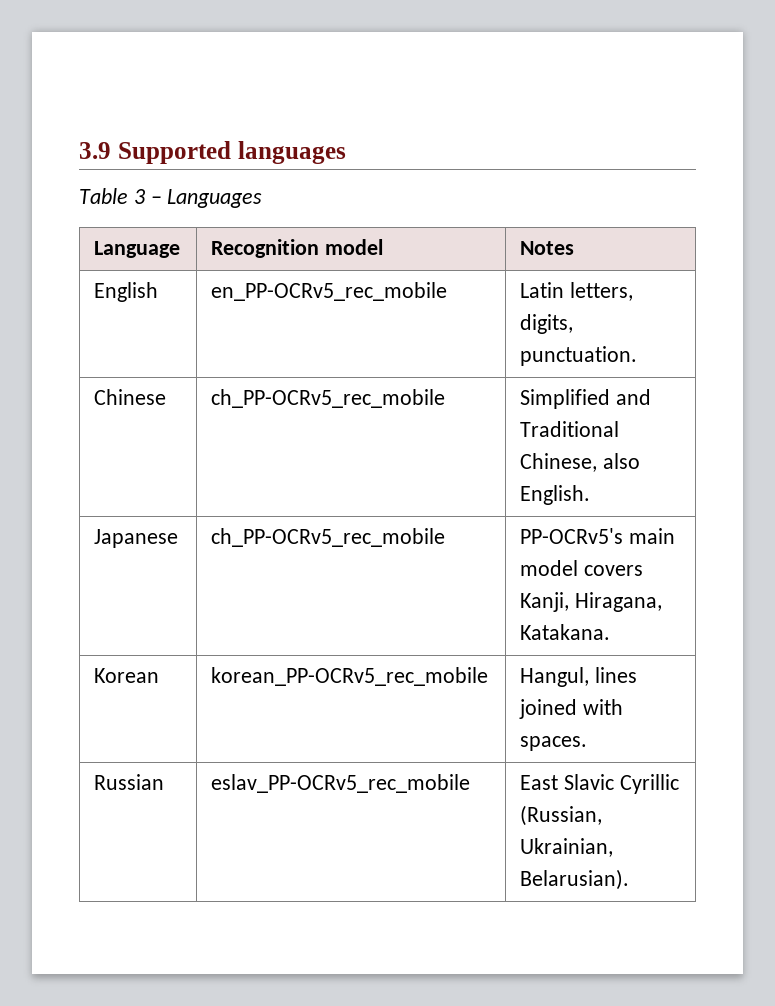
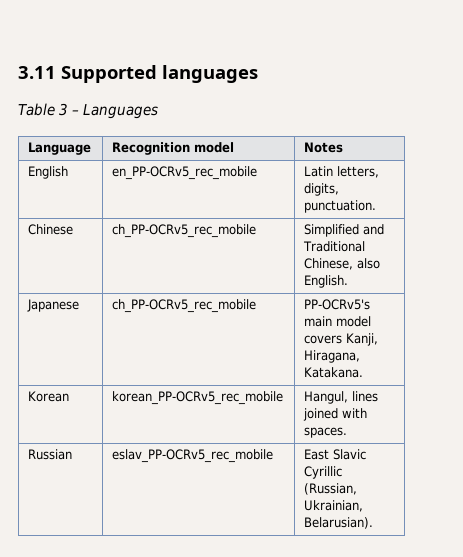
[79,142,111,159] 3.9 -> [18,66,56,79] 3.11

